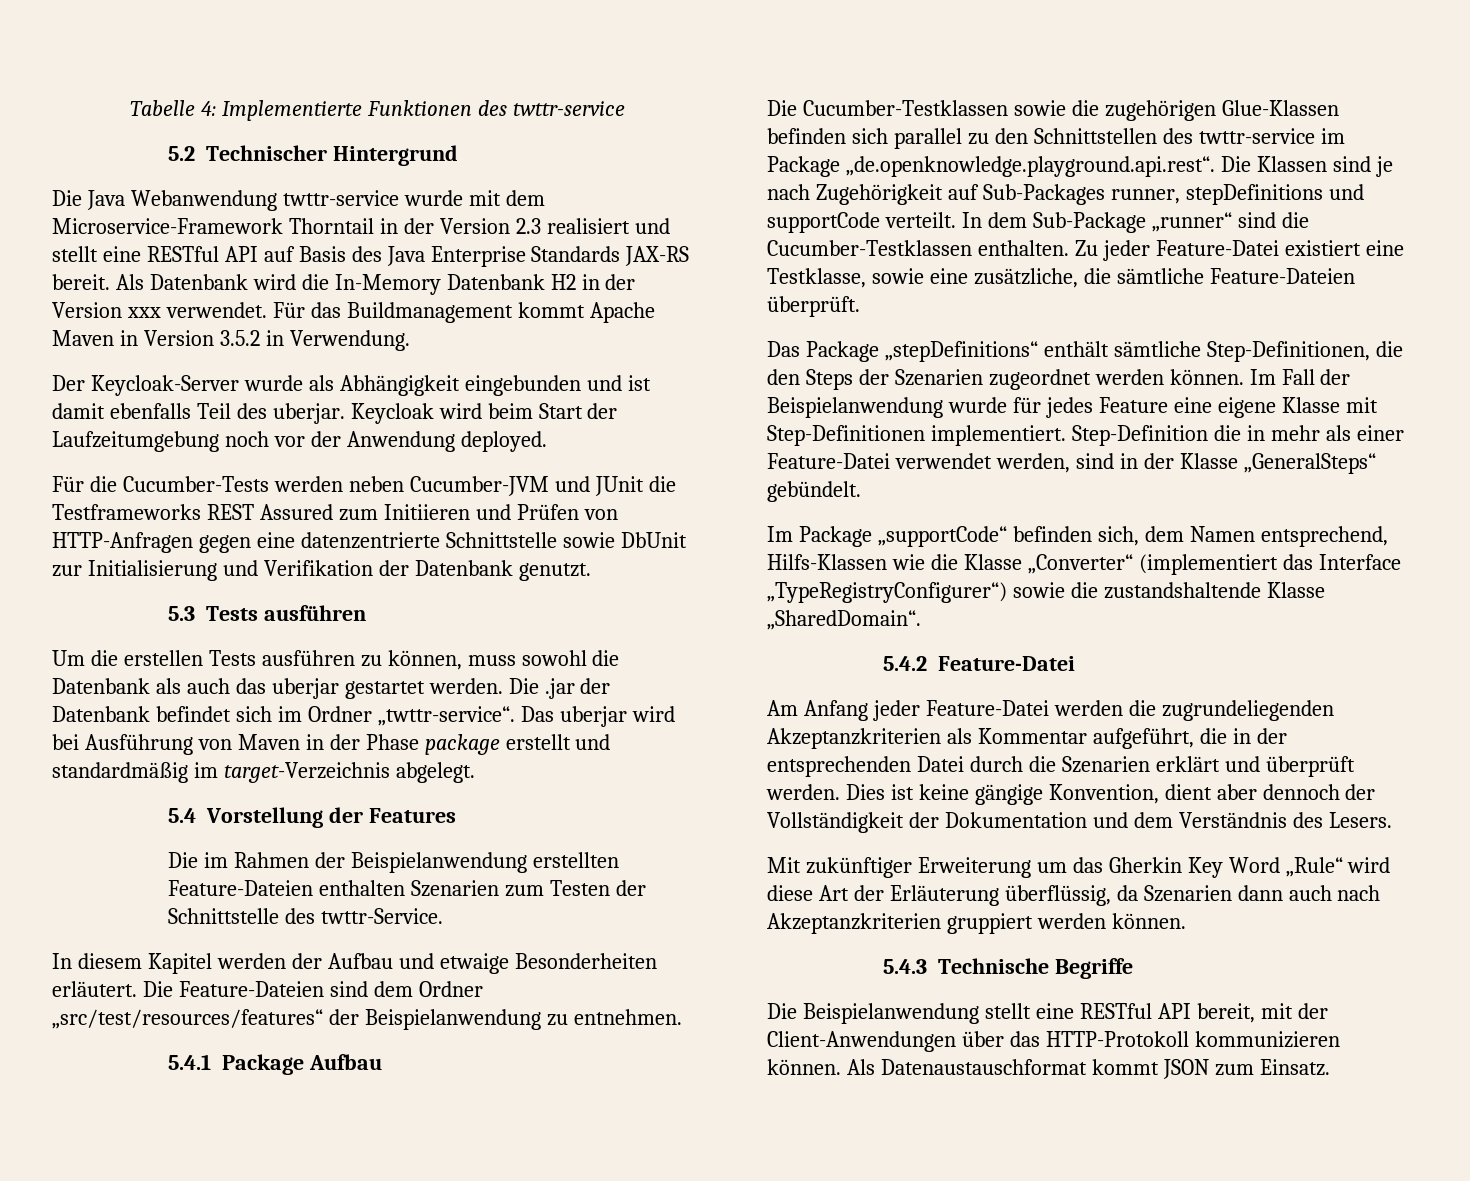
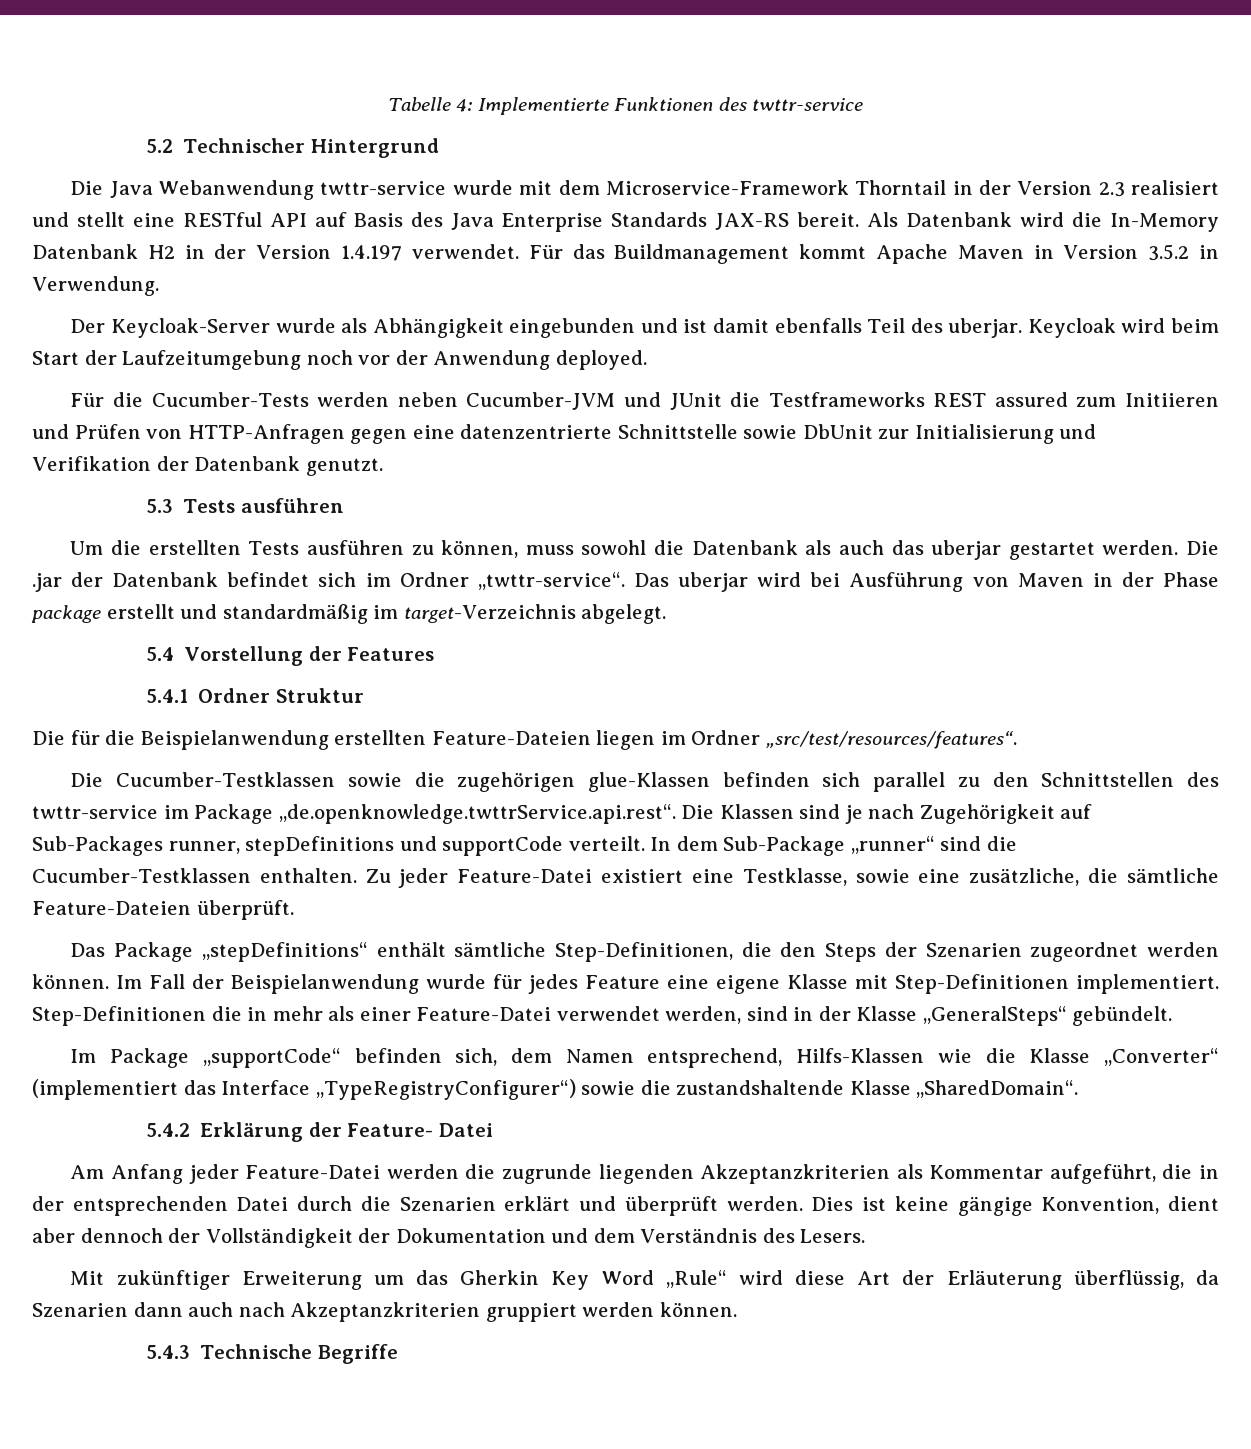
[126,307,161,318] xxx -> [341,245,403,261] 1.4.197
[259,504,333,520] Assured -> [994,392,1068,407] assured
[123,650,203,666] erstellen -> [148,540,241,555] erstellten
[167,852,619,873] [167,880,646,897] [167,908,443,924] [52,953,657,974] [52,981,483,997] [52,1009,682,1030] [167,1054,382,1075] Die im Rahmen der Beispielanwendung erstellten Feature-Dateien enthalten Szenarien zum Testen der Schnittstelle des twttr-Service. // In diesem Kapitel werden der Aufbau und etwaige Besonderheiten erläutert. Die Feature-Dateien sind dem Ordner „src/test/resources/features“ der Beispielanwendung zu entnehmen. // 5.4.1 Package Aufbau -> [145,688,364,703] [32,730,1017,750] 5.4.1 Ordner Struktur // Die für die Beispielanwendung erstellten Feature-Dateien liegen im Ordner „src/test/resources/features“.
[1221,100,1339,116] Glue-Klassen -> [587,772,710,792] glue-Klassen
[845,156,1215,177] „de.openknowledge.playground.api.rest“. -> [278,804,676,824] „de.openknowledge.twttrService.api.rest“.
[1071,425,1208,446] Step-Definition -> [32,1006,206,1026] Step-Definitionen
[937,656,1075,671] Feature-Datei -> [200,1122,493,1142] Erklärung der Feature- Datei
[1161,700,1334,721] zugrundeliegenden -> [501,1164,694,1184] zugrunde liegenden
[767,1003,1328,1024] [767,1031,1340,1052] [767,1059,1330,1079] // Die Beispielanwendung stellt eine RESTful API bereit, mit der Client-Anwendungen über das HTTP-Protokoll kommunizieren können. Als Datenaustauschformat kommt JSON zum Einsatz. -> (398, 1354) none

